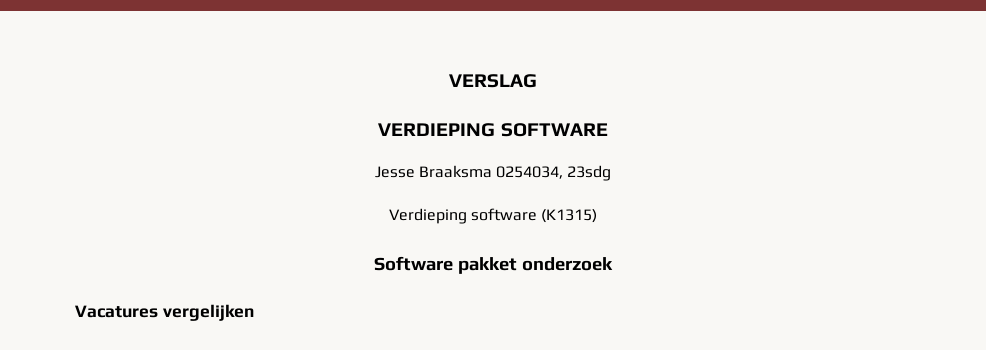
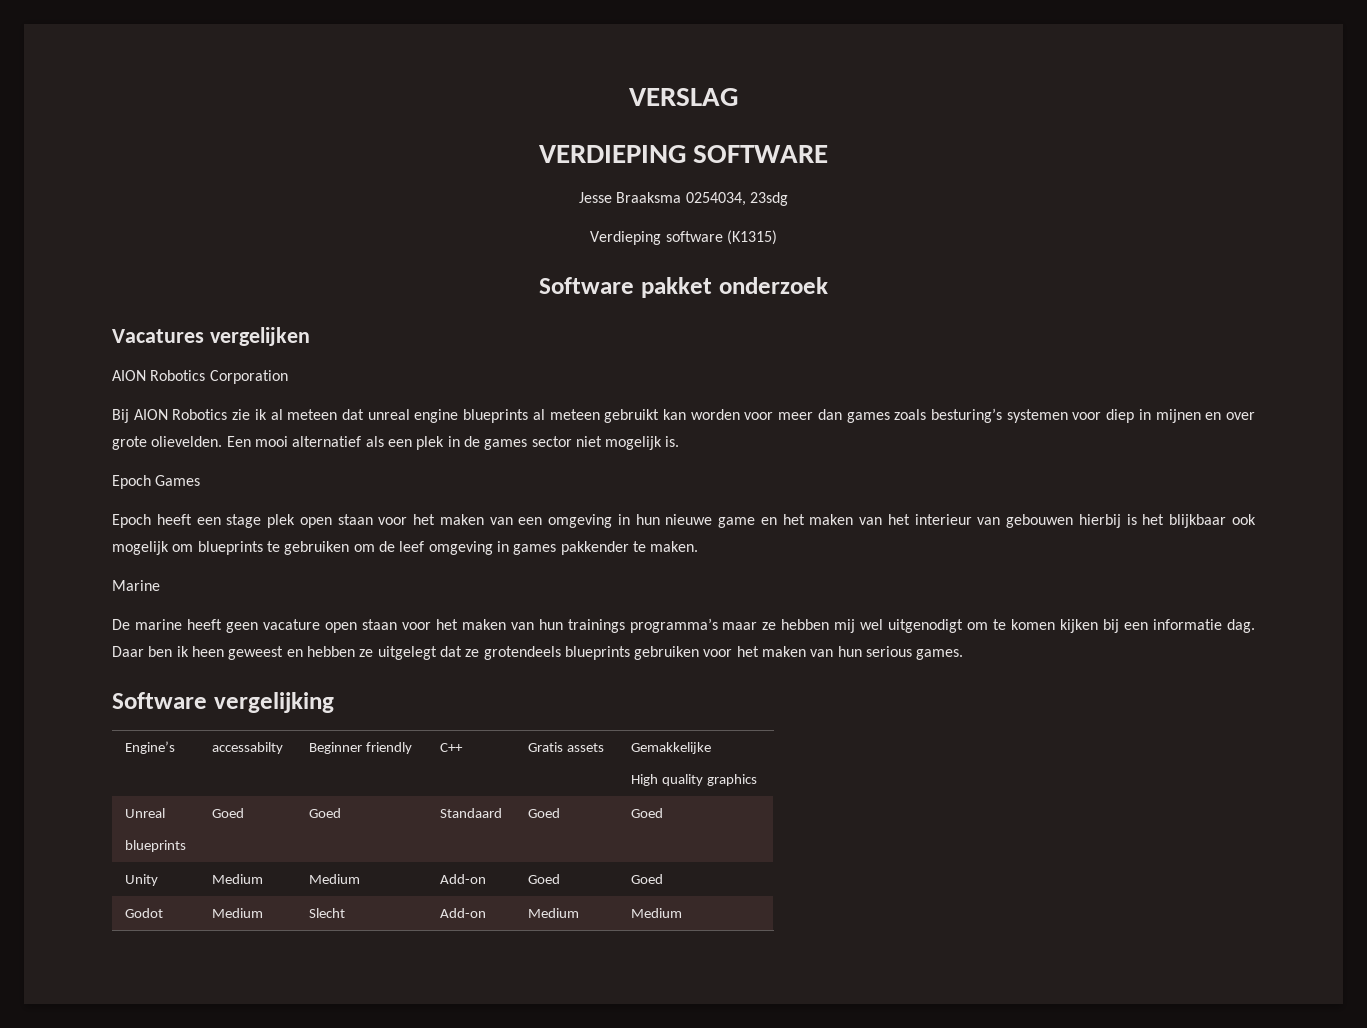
(254, 312) none -> [112,370,288,384] [112,408,1255,423] [112,436,680,450] [112,475,201,489] [112,514,1256,528] [112,541,699,555] [112,580,160,591] [112,618,1255,633] [112,646,964,660] [112,692,334,713] [124,741,175,754] [211,742,283,754] [308,742,412,754] [439,743,463,752] [527,742,604,752] [630,742,711,754] [630,774,757,786] [124,808,165,818] [124,840,186,852] [211,808,244,818] [308,808,341,818] [439,808,502,818] [527,808,560,818] [630,808,663,818] [124,874,158,886] [211,874,263,884] [308,874,360,884] [439,874,486,884] [527,874,560,884] [630,874,663,884] [124,908,163,918] [211,908,263,918] [308,908,345,918] [439,908,486,918] [527,908,579,918] [630,908,682,918] // AION Robotics Corporation // Bij AION Robotics zie ik al meteen dat unreal engine blueprints al meteen gebruikt kan worden voor meer dan games zoals besturing’s systemen voor diep in mijnen en over grote olievelden. Een mooi alternatief als een plek in de games sector niet mogelijk is. // Epoch Games // Epoch heeft een stage plek open staan voor het maken van een omgeving in hun nieuwe game en het maken van het interieur van gebouwen hierbij is het blijkbaar ook mogelijk om blueprints te gebruiken om de leef omgeving in games pakkender te maken. // Marine // De marine heeft geen vacature open staan voor het maken van hun trainings programma’s maar ze hebben mij wel uitgenodigt om te komen kijken bij een informatie dag. Daar ben ik heen geweest en hebben ze uitgelegt dat ze grotendeels blueprints gebruiken voor het maken van hun serious games. // Software vergelijking // Engine’s | accessabilty | Beginner friendly | C++ | Gratis assets | Gemakkelijke // High quality graphics // Unreal // blueprints | Goed | Goed | Standaard | Goed | Goed // Unity | Medium | Medium | Add-on | Goed | Goed // Godot | Medium | Slecht | Add-on | Medium | Medium

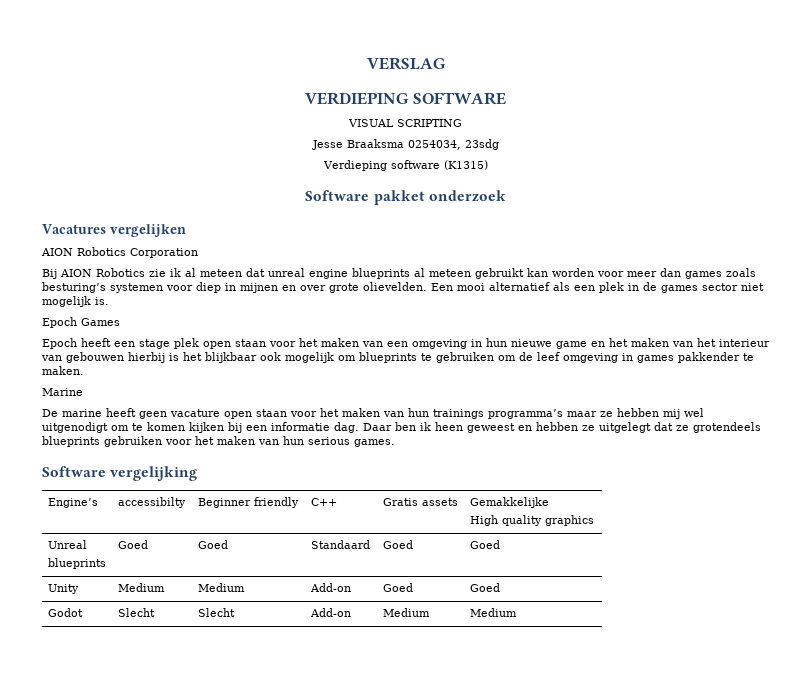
(829, 154) none -> [348,119,462,127] // VISUAL SCRIPTING
[211,742,283,754] accessabilty -> [117,497,186,508] accessibilty
[211,908,263,918] Medium -> [117,608,155,617] Slecht

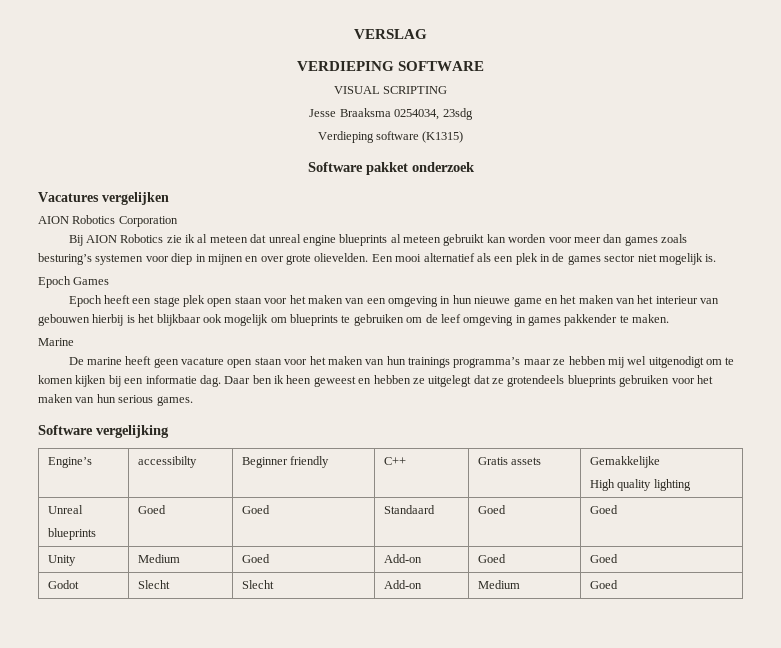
[544,515,594,526] graphics -> [653,479,691,491] lighting
[197,583,245,592] Medium -> [241,554,270,563] Goed
[469,608,517,617] Medium -> [589,580,618,589] Goed

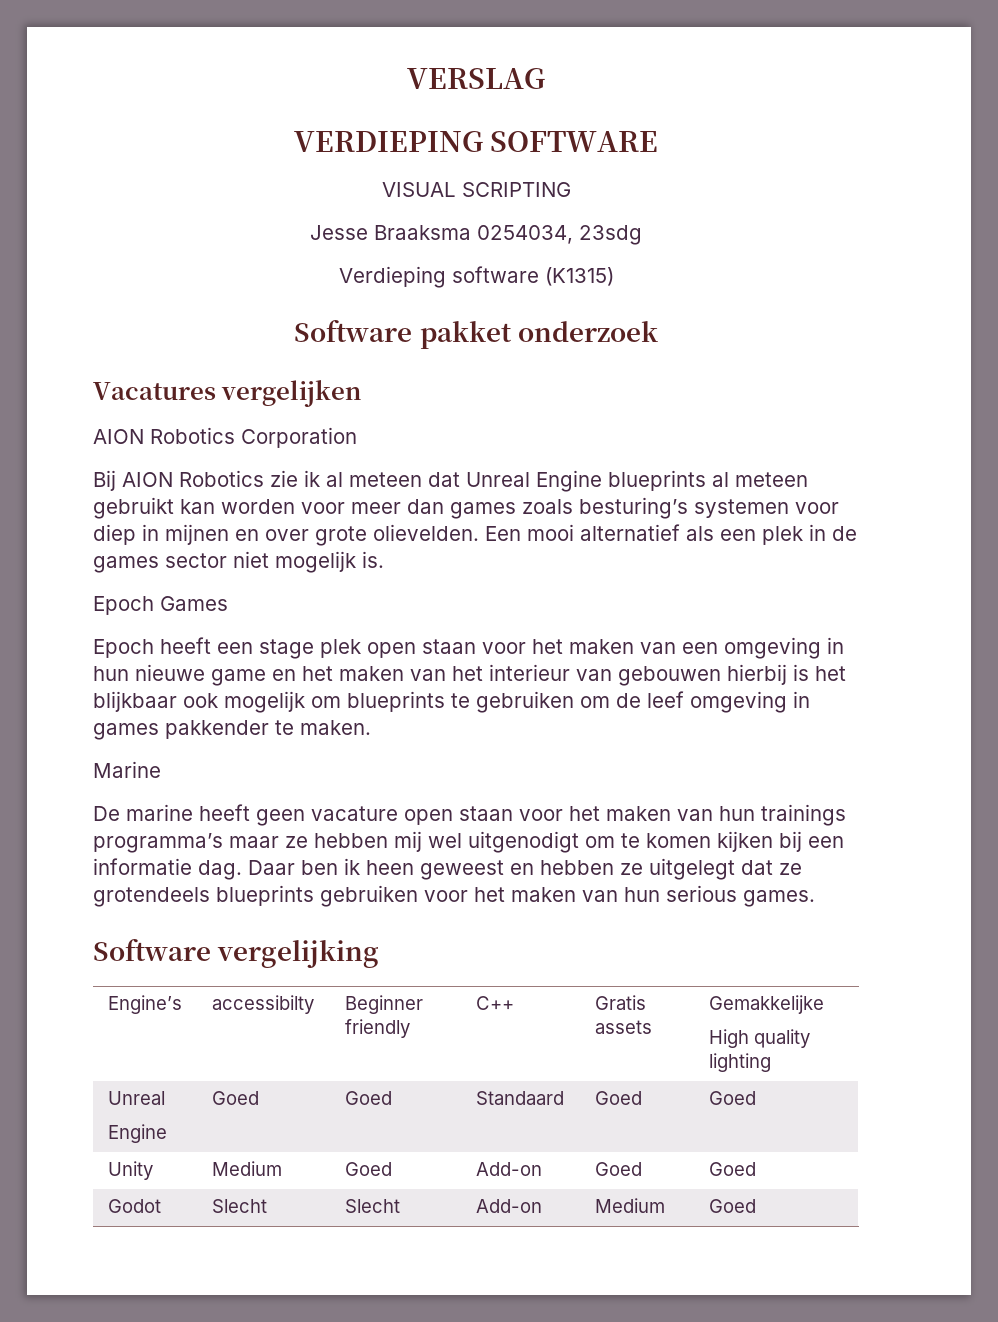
[268,234,336,246] unreal engine -> [466,470,602,492] Unreal Engine
[47,528,96,540] blueprints -> [107,1124,167,1143] Engine

